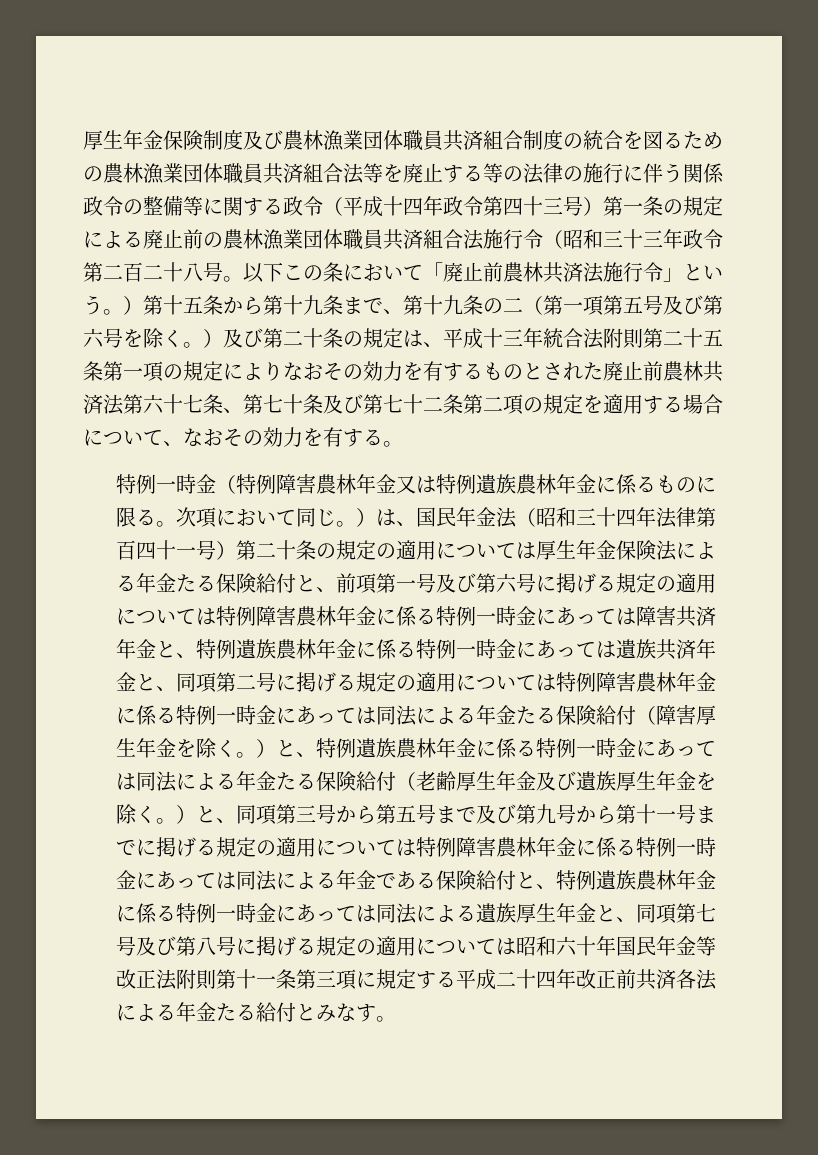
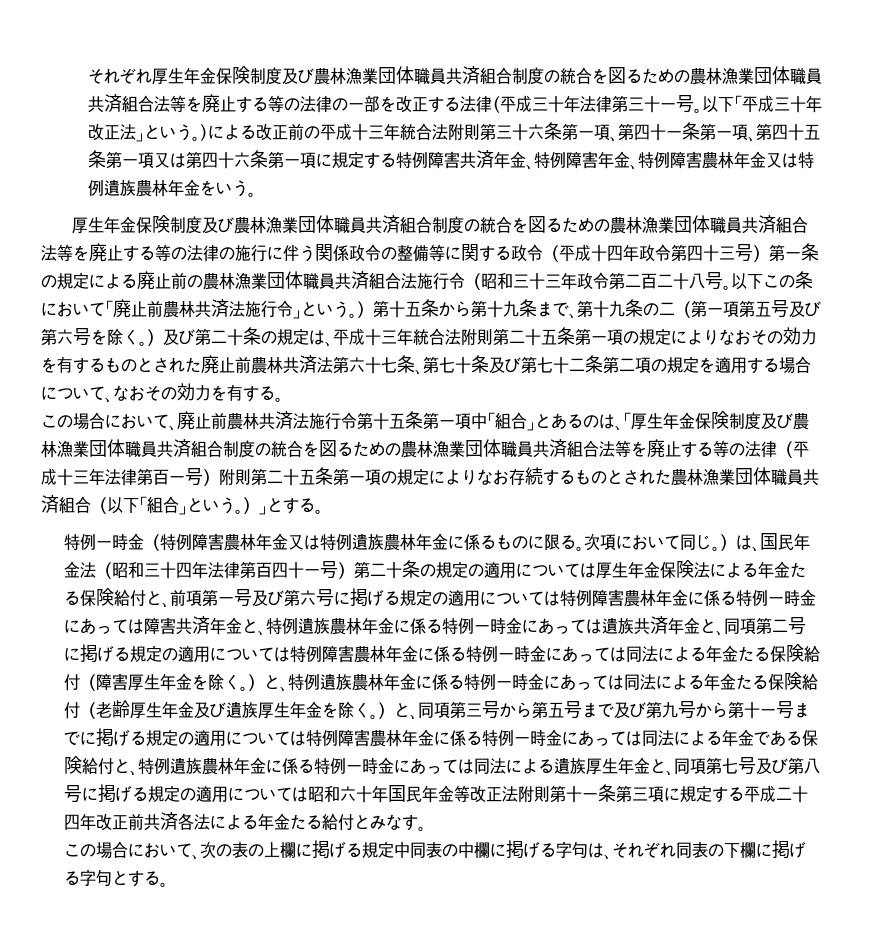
(83, 140) none -> [87,66,822,85] [87,94,822,113] [87,122,820,142] [87,150,814,170] [87,179,256,197] それぞれ厚生年金保険制度及び農林漁業団体職員共済組合制度の統合を図るための農林漁業団体職員共済組合法等を廃止する等の法律の一部を改正する法律(平成三十年法律第三十一号。以下「平成三十年改正法」という。)による改正前の平成十三年統合法附則第三十六条第一項、第四十一条第一項、第四十五条第一項又は第四十六条第一項に規定する特例障害共済年金、特例障害年金、特例障害農林年金又は特例遺族農林年金をいう。 //
(403, 444) none -> [41,411,809,431] [41,439,809,458] [41,467,819,486] [41,495,323,515] // この場合において、廃止前農林共済法施行令第十五条第一項中「組合」とあるのは、「厚生年金保険制度及び農林漁業団体職員共済組合制度の統合を図るための農林漁業団体職員共済組合法等を廃止する等の法律（平成十三年法律第百一号）附則第二十五条第一項の規定によりなお存続するものとされた農林漁業団体職員共済組合（以下「組合」という。）」とする。
(396, 1019) none -> [64,840,807,860] [64,869,169,887] // この場合において、次の表の上欄に掲げる規定中同表の中欄に掲げる字句は、それぞれ同表の下欄に掲げる字句とする。

